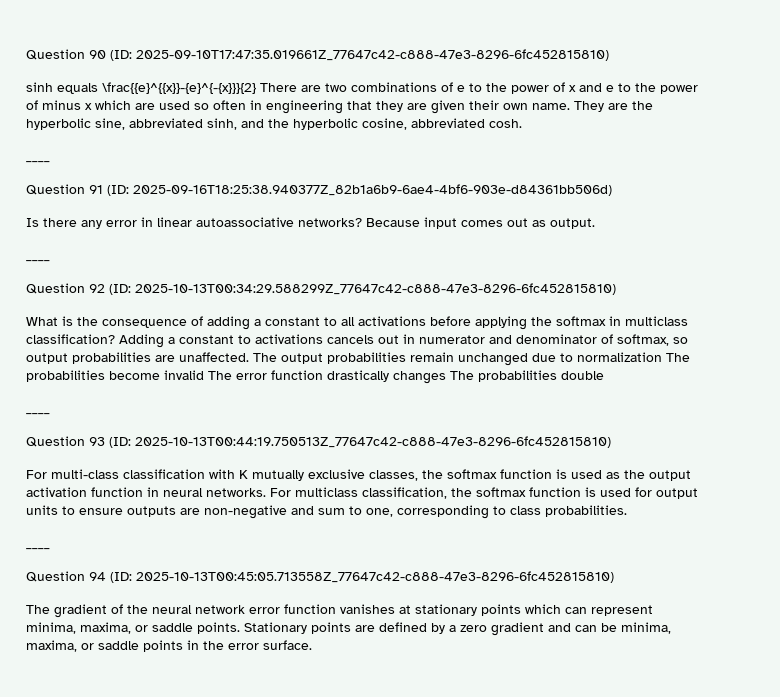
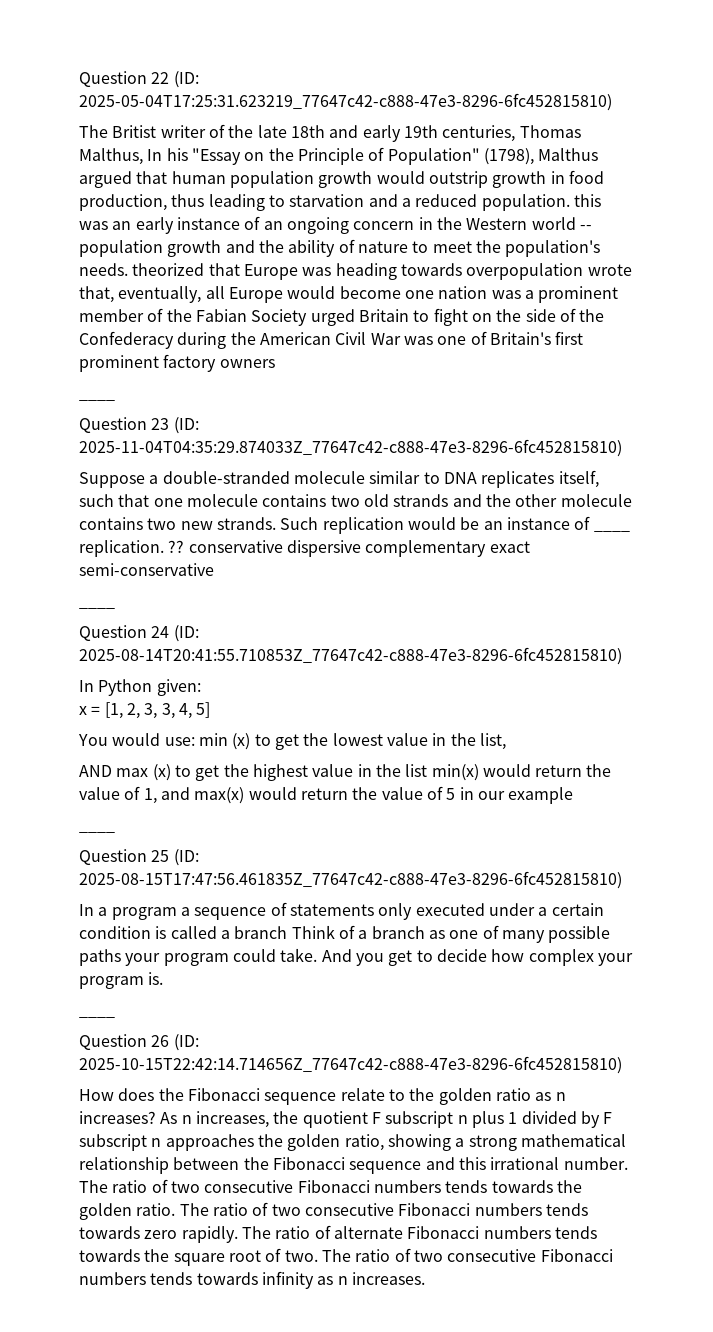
[26,49,609,61] [26,82,698,94] [26,100,653,114] [26,118,522,130] [26,161,50,163] [26,184,612,196] [26,217,595,229] [26,260,50,262] [26,283,616,295] [26,316,688,330] [26,334,688,348] [26,352,690,366] [26,370,604,384] [26,413,50,415] [26,436,611,448] [26,469,691,481] [26,487,698,499] [26,505,627,519] [26,548,50,550] [26,571,614,583] [26,604,653,618] [26,622,671,636] [26,640,312,652] Question 90 (ID: 2025-09-10T17:47:35.019661Z_77647c42-c888-47e3-8296-6fc452815810) // sinh equals \frac{{e}^{{x}}-{e}^{-{x}}}{2} There are two combinations of e to the power of x and e to the power of minus x which are used so often in engineering that they are given their own name. They are the hyperbolic sine, abbreviated sinh, and the hyperbolic cosine, abbreviated cosh. // ____ // Question 91 (ID: 2025-09-16T18:25:38.940377Z_82b1a6b9-6ae4-4bf6-903e-d84361bb506d) // Is there any error in linear autoassociative networks? Because input comes out as output. // ____ // Question 92 (ID: 2025-10-13T00:34:29.588299Z_77647c42-c888-47e3-8296-6fc452815810) // What is the consequence of adding a constant to all activations before applying the softmax in multiclass classification? Adding a constant to activations cancels out in numerator and denominator of softmax, so output probabilities are unaffected. The output probabilities remain unchanged due to normalization The probabilities become invalid The error function drastically changes The probabilities double // ____ // Question 93 (ID: 2025-10-13T00:44:19.750513Z_77647c42-c888-47e3-8296-6fc452815810) // For multi-class classification with K mutually exclusive classes, the softmax function is used as the output activation function in neural networks. For multiclass classification, the softmax function is used for output units to ensure outputs are non-negative and sum to one, corresponding to class probabilities. // ____ // Question 94 (ID: 2025-10-13T00:45:05.713558Z_77647c42-c888-47e3-8296-6fc452815810) // The gradient of the neural network error function vanishes at stationary points which can represent minima, maxima, or saddle points. Stationary points are defined by a zero gradient and can be minima, maxima, or saddle points in the error surface. -> [79,71,199,88] [79,93,612,111] [79,124,581,142] [79,147,599,165] [79,170,604,188] [79,194,601,211] [79,216,592,234] [79,239,601,257] [79,263,632,280] [79,286,619,303] [79,308,605,326] [79,331,584,349] [79,354,275,372] [79,399,115,401] [79,417,199,434] [79,439,622,457] [79,470,599,488] [79,494,632,507] [79,516,591,534] [593,530,630,532] [79,540,530,557] [79,563,214,576] [79,607,115,609] [79,625,199,642] [79,647,622,665] [79,679,201,696] [79,702,211,719] [78,733,506,750] [79,764,612,781] [79,786,574,804] [79,831,115,833] [79,849,199,866] [79,871,622,889] [79,902,604,920] [79,925,611,943] [79,948,633,966] [79,972,164,989] [79,1016,115,1018] [79,1034,199,1051] [79,1056,622,1074] [79,1088,566,1105] [79,1111,613,1128] [79,1134,626,1151] [79,1157,628,1174] [79,1179,582,1193] [79,1202,588,1220] [79,1225,597,1243] [79,1248,613,1266] [79,1271,425,1289] Question 22 (ID: 2025-05-04T17:25:31.623219_77647c42-c888-47e3-8296-6fc452815810) // The Britist writer of the late 18th and early 19th centuries, Thomas Malthus, In his "Essay on the Principle of Population" (1798), Malthus argued that human population growth would outstrip growth in food production, thus leading to starvation and a reduced population. this was an early instance of an ongoing concern in the Western world -- population growth and the ability of nature to meet the population's needs. theorized that Europe was heading towards overpopulation wrote that, eventually, all Europe would become one nation was a prominent member of the Fabian Society urged Britain to fight on the side of the Confederacy during the American Civil War was one of Britain's first prominent factory owners // ____ // Question 23 (ID: 2025-11-04T04:35:29.874033Z_77647c42-c888-47e3-8296-6fc452815810) // Suppose a double-stranded molecule similar to DNA replicates itself, such that one molecule contains two old strands and the other molecule contains two new strands. Such replication would be an instance of ____ replication. ?? conservative dispersive complementary exact semi-conservative // ____ // Question 24 (ID: 2025-08-14T20:41:55.710853Z_77647c42-c888-47e3-8296-6fc452815810) // In Python given: // x = [1, 2, 3, 3, 4, 5] // You would use: min (x) to get the lowest value in the list, // AND max (x) to get the highest value in the list min(x) would return the value of 1, and max(x) would return the value of 5 in our example // ____ // Question 25 (ID: 2025-08-15T17:47:56.461835Z_77647c42-c888-47e3-8296-6fc452815810) // In a program a sequence of statements only executed under a certain condition is called a branch Think of a branch as one of many possible paths your program could take. And you get to decide how complex your program is. // ____ // Question 26 (ID: 2025-10-15T22:42:14.714656Z_77647c42-c888-47e3-8296-6fc452815810) // How does the Fibonacci sequence relate to the golden ratio as n increases? As n increases, the quotient F subscript n plus 1 divided by F subscript n approaches the golden ratio, showing a strong mathematical relationship between the Fibonacci sequence and this irrational number. The ratio of two consecutive Fibonacci numbers tends towards the golden ratio. The ratio of two consecutive Fibonacci numbers tends towards zero rapidly. The ratio of alternate Fibonacci numbers tends towards the square root of two. The ratio of two consecutive Fibonacci numbers tends towards infinity as n increases.

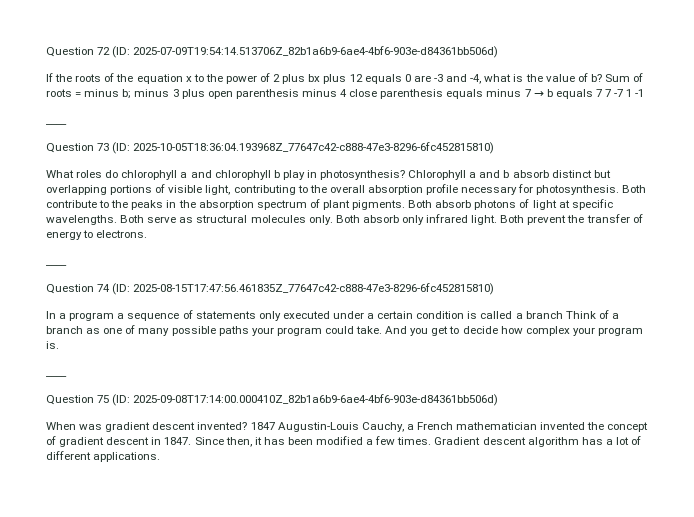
[79,71,199,88] [79,93,612,111] [79,124,581,142] [79,147,599,165] [79,170,604,188] [79,194,601,211] [79,216,592,234] [79,239,601,257] [79,263,632,280] [79,286,619,303] [79,308,605,326] [79,331,584,349] [79,354,275,372] [79,399,115,401] [79,417,199,434] [79,439,622,457] [79,470,599,488] [79,494,632,507] [79,516,591,534] [593,530,630,532] [79,540,530,557] [79,563,214,576] [79,607,115,609] [79,625,199,642] [79,647,622,665] [79,679,201,696] [79,702,211,719] [78,733,506,750] [79,764,612,781] [79,786,574,804] [79,831,115,833] [79,849,170,865] Question 22 (ID: 2025-05-04T17:25:31.623219_77647c42-c888-47e3-8296-6fc452815810) // The Britist writer of the late 18th and early 19th centuries, Thomas Malthus, In his "Essay on the Principle of Population" (1798), Malthus argued that human population growth would outstrip growth in food production, thus leading to starvation and a reduced population. this was an early instance of an ongoing concern in the Western world -- population growth and the ability of nature to meet the population's needs. theorized that Europe was heading towards overpopulation wrote that, eventually, all Europe would become one nation was a prominent member of the Fabian Society urged Britain to fight on the side of the Confederacy during the American Civil War was one of Britain's first prominent factory owners // ____ // Question 23 (ID: 2025-11-04T04:35:29.874033Z_77647c42-c888-47e3-8296-6fc452815810) // Suppose a double-stranded molecule similar to DNA replicates itself, such that one molecule contains two old strands and the other molecule contains two new strands. Such replication would be an instance of ____ replication. ?? conservative dispersive complementary exact semi-conservative // ____ // Question 24 (ID: 2025-08-14T20:41:55.710853Z_77647c42-c888-47e3-8296-6fc452815810) // In Python given: // x = [1, 2, 3, 3, 4, 5] // You would use: min (x) to get the lowest value in the list, // AND max (x) to get the highest value in the list min(x) would return the value of 1, and max(x) would return the value of 5 in our example // ____ // Question 25 -> [46,46,499,58] [46,73,644,84] [46,89,645,99] [46,124,67,125] [46,142,495,154] [46,170,611,180] [46,184,647,195] [46,199,613,210] [46,214,643,225] [46,230,148,240] [46,265,67,266] [46,284,111,294] Question 72 (ID: 2025-07-09T19:54:14.513706Z_82b1a6b9-6ae4-4bf6-903e-d84361bb506d) // If the roots of the equation x to the power of 2 plus bx plus 12 equals 0 are -3 and -4, what is the value of b? Sum of roots = minus b; minus 3 plus open parenthesis minus 4 close parenthesis equals minus 7 → b equals 7 7 -7 1 -1 // ____ // Question 73 (ID: 2025-10-05T18:36:04.193968Z_77647c42-c888-47e3-8296-6fc452815810) // What roles do chlorophyll a and chlorophyll b play in photosynthesis? Chlorophyll a and b absorb distinct but overlapping portions of visible light, contributing to the overall absorption profile necessary for photosynthesis. Both contribute to the peaks in the absorption spectrum of plant pigments. Both absorb photons of light at specific wavelengths. Both serve as structural molecules only. Both absorb only infrared light. Both prevent the transfer of energy to electrons. // ____ // Question 74
[151,1034,199,1051] [79,1056,622,1074] [79,1088,566,1105] [79,1111,613,1128] [79,1134,626,1151] [79,1157,628,1174] [79,1179,582,1193] [79,1202,588,1220] [79,1225,597,1243] [79,1248,613,1266] [79,1271,425,1289] 26 (ID: 2025-10-15T22:42:14.714656Z_77647c42-c888-47e3-8296-6fc452815810) // How does the Fibonacci sequence relate to the golden ratio as n increases? As n increases, the quotient F subscript n plus 1 divided by F subscript n approaches the golden ratio, showing a strong mathematical relationship between the Fibonacci sequence and this irrational number. The ratio of two consecutive Fibonacci numbers tends towards the golden ratio. The ratio of two consecutive Fibonacci numbers tends towards zero rapidly. The ratio of alternate Fibonacci numbers tends towards the square root of two. The ratio of two consecutive Fibonacci numbers tends towards infinity as n increases. -> [97,394,499,406] [46,422,649,432] [46,436,642,447] [46,451,161,462] 75 (ID: 2025-09-08T17:14:00.000410Z_82b1a6b9-6ae4-4bf6-903e-d84361bb506d) // When was gradient descent invented? 1847 Augustin-Louis Cauchy, a French mathematician invented the concept of gradient descent in 1847. Since then, it has been modified a few times. Gradient descent algorithm has a lot of different applications.

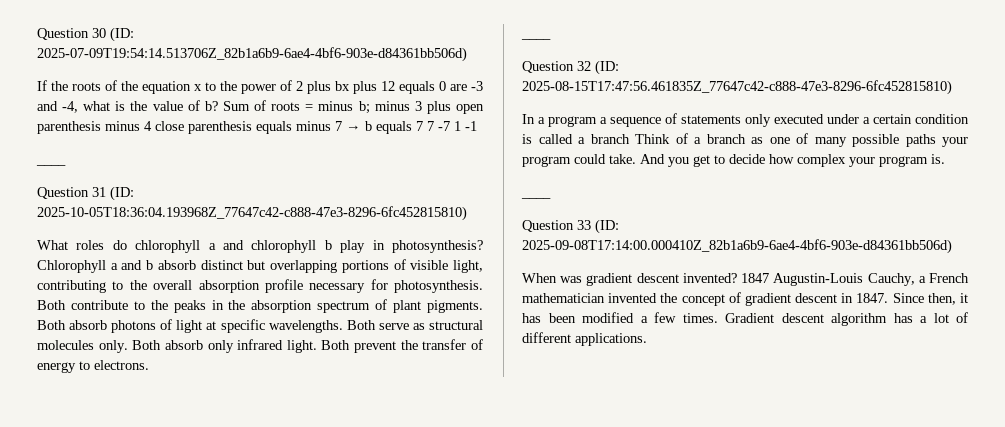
[46,47,111,57] Question 72 -> [37,28,106,40] Question 30
[97,143,110,151] 73 -> [92,187,106,197] 31
[97,284,111,292] 74 -> [577,61,591,71] 32
[97,395,110,403] 75 -> [577,220,591,230] 33

